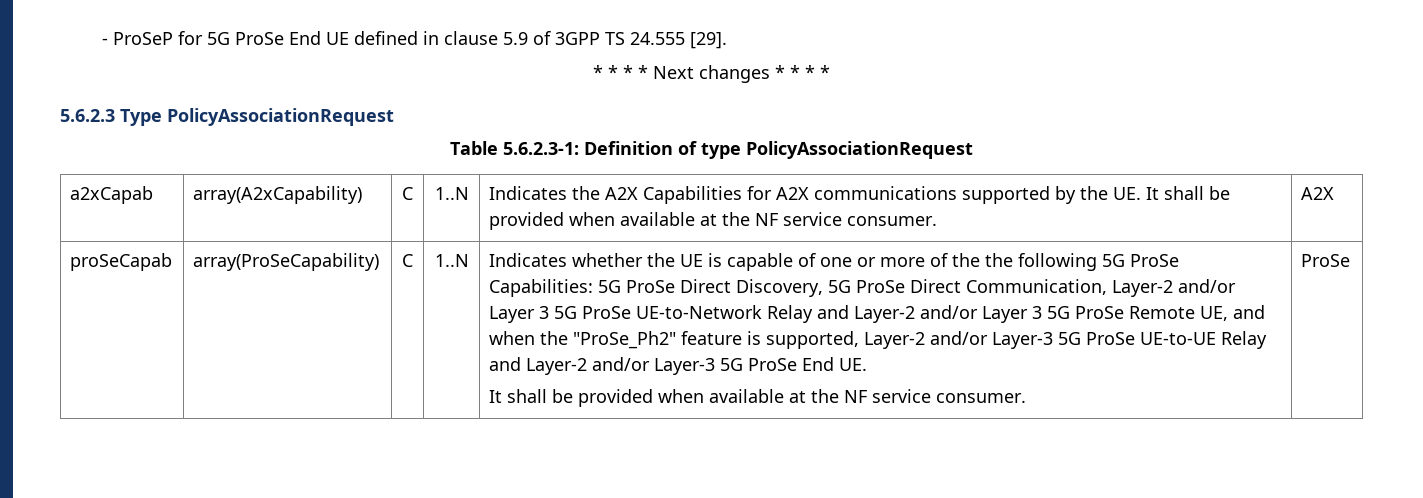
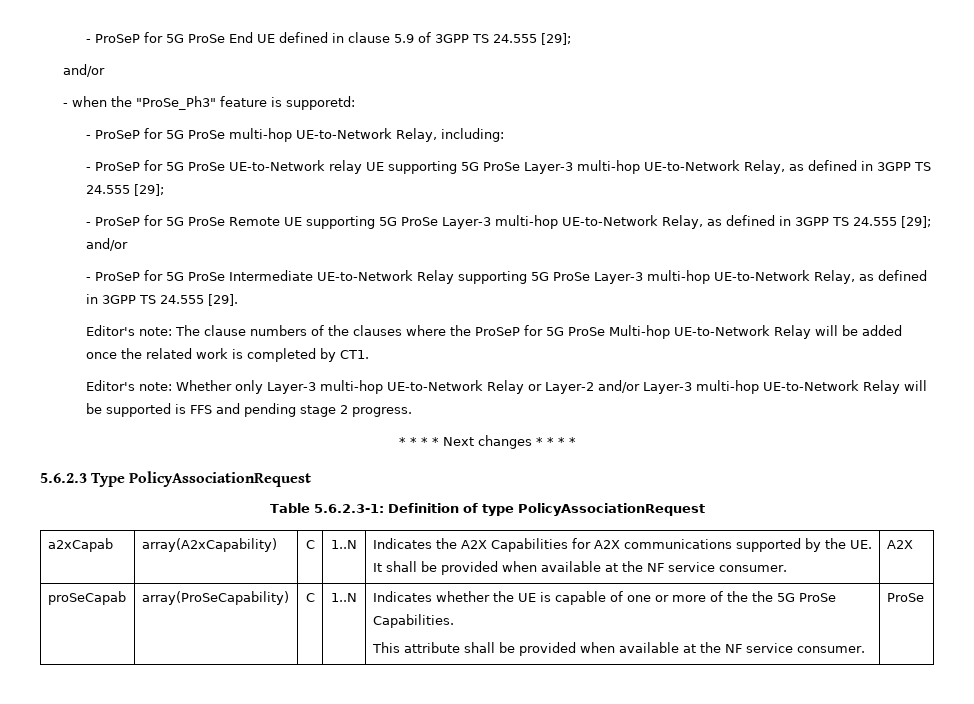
[689,32,727,49] [29]. -> [540,33,571,45] [62,64,105,77] [62,96,355,110] [85,128,504,142] [85,160,931,174] [85,184,164,196] [85,215,931,229] [85,238,128,251] [85,270,927,284] [85,294,238,306] [85,325,902,339] [85,348,369,362] [85,380,927,394] [85,403,412,417] [29]; // and/or // - when the "ProSe_Ph3" feature is supporetd: // - ProSeP for 5G ProSe multi-hop UE-to-Network Relay, including: // - ProSeP for 5G ProSe UE-to-Network relay UE supporting 5G ProSe Layer-3 multi-hop UE-to-Network Relay, as defined in 3GPP TS 24.555 [29]; // - ProSeP for 5G ProSe Remote UE supporting 5G ProSe Layer-3 multi-hop UE-to-Network Relay, as defined in 3GPP TS 24.555 [29]; and/or // - ProSeP for 5G ProSe Intermediate UE-to-Network Relay supporting 5G ProSe Layer-3 multi-hop UE-to-Network Relay, as defined in 3GPP TS 24.555 [29]. // Editor's note: The clause numbers of the clauses where the ProSeP for 5G ProSe Multi-hop UE-to-Network Relay will be added once the related work is completed by CT1. // Editor's note: Whether only Layer-3 multi-hop UE-to-Network Relay or Layer-2 and/or Layer-3 multi-hop UE-to-Network Relay will be supported is FFS and pending stage 2 progress.
[1018,253,1180,271] [489,279,1237,297] [489,305,1266,323] [489,331,1268,349] [489,357,868,375] [489,390,503,403] following 5G ProSe Capabilities: 5G ProSe Direct Discovery, 5G ProSe Direct Communication, Layer-2 and/or Layer 3 5G ProSe UE-to-Network Relay and Layer-2 and/or Layer 3 5G ProSe Remote UE, and when the "ProSe_Ph2" feature is supported, Layer-2 and/or Layer-3 5G ProSe UE-to-UE Relay and Layer-2 and/or Layer-3 5G ProSe End UE. // It -> [776,593,836,602] [372,614,454,628] [371,642,460,653] 5G ProSe Capabilities. // This attribute

